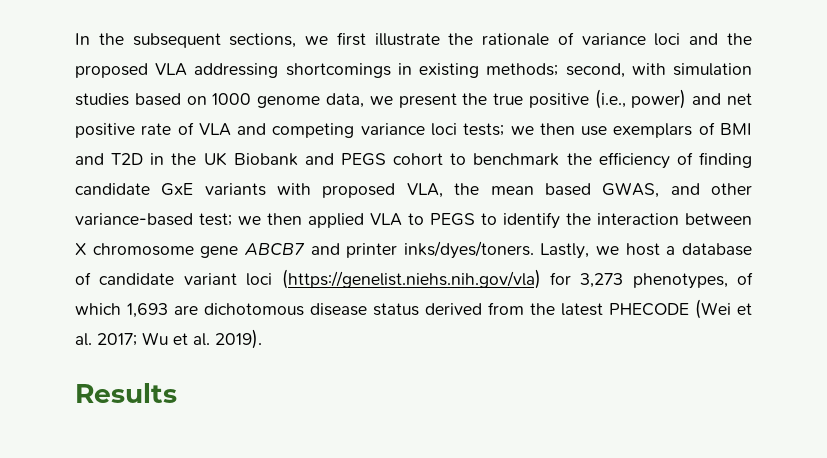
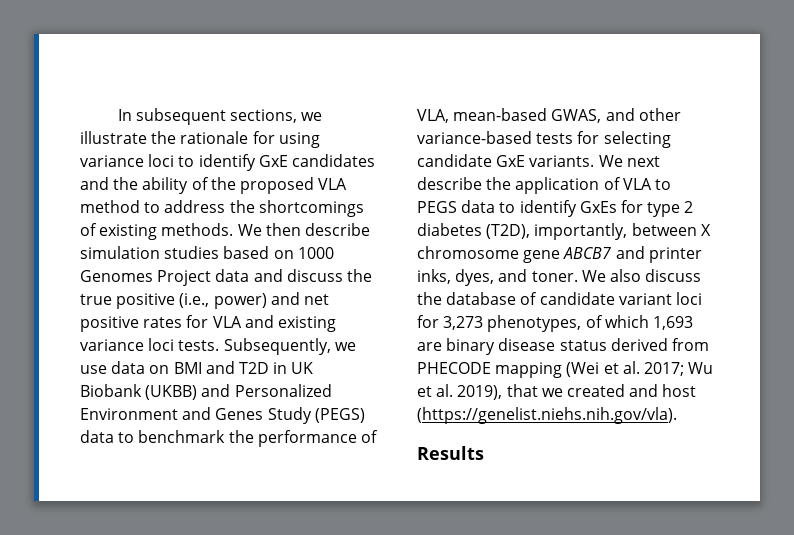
[98,33,124,45] the -> (132, 115) none
[336,32,366,46] first -> (323, 116) none
[557,32,752,46] [75,63,666,78] of variance loci and the proposed VLA addressing shortcomings in existing methods; second, with -> [252,131,320,148] [80,154,375,171] [80,177,348,194] [80,200,364,217] [80,223,370,240] for using variance loci to identify GxE candidates and the ability of the proposed VLA method to address the shortcomings of existing methods. We then describe
[257,93,457,108] genome data, we present -> [80,269,343,286] Genomes Project data and discuss
[141,122,194,135] rate of -> [143,315,209,328] rates for
[272,122,715,138] competing variance loci tests; we then use exemplars of -> [277,316,336,332] [80,338,356,355] [80,361,170,374] existing variance loci tests. Subsequently, we use data on
[171,153,197,165] the -> (288, 368) none
[304,152,752,169] [75,182,753,198] [75,213,364,228] and PEGS cohort to benchmark the efficiency of finding candidate GxE variants with proposed VLA, the mean based GWAS, and other variance-based test; we then applied -> [145,384,332,400] [80,407,365,424] [80,430,378,447] [417,108,681,123] [417,131,671,148] [417,154,660,167] [417,177,621,194] (UKBB) and Personalized Environment and Genes Study (PEGS) data to benchmark the performance of VLA, mean-based GWAS, and other variance-based tests for selecting candidate GxE variants. We next describe the application of
[481,212,679,229] to identify the interaction -> [461,200,694,217] [417,223,628,240] data to identify GxEs for type 2 diabetes (T2D), importantly,
[403,241,676,259] inks/dyes/toners. Lastly, we host a -> [417,269,702,286] [417,292,442,305] inks, dyes, and toner. We also discuss the
[281,269,541,289] (https://genelist.niehs.nih.gov/vla) -> (702, 298) none
[204,303,304,316] dichotomous -> [446,338,496,355] binary
[530,303,689,316] the latest PHECODE -> [417,362,563,378] PHECODE mapping
[215,329,262,349] 2019). -> [457,384,697,400] [417,407,677,424] 2019), that we created and host (https://genelist.niehs.nih.gov/vla).

